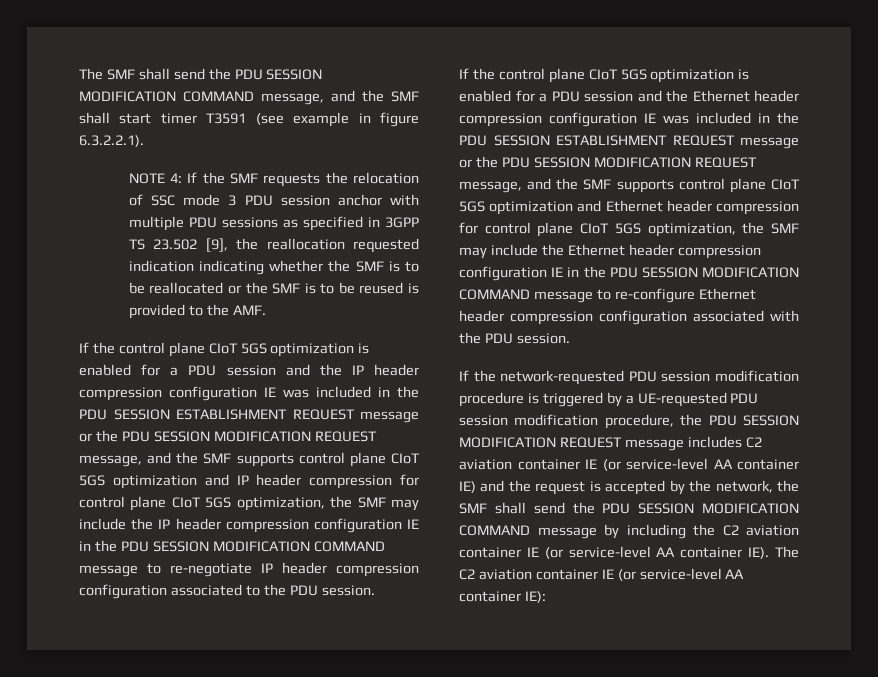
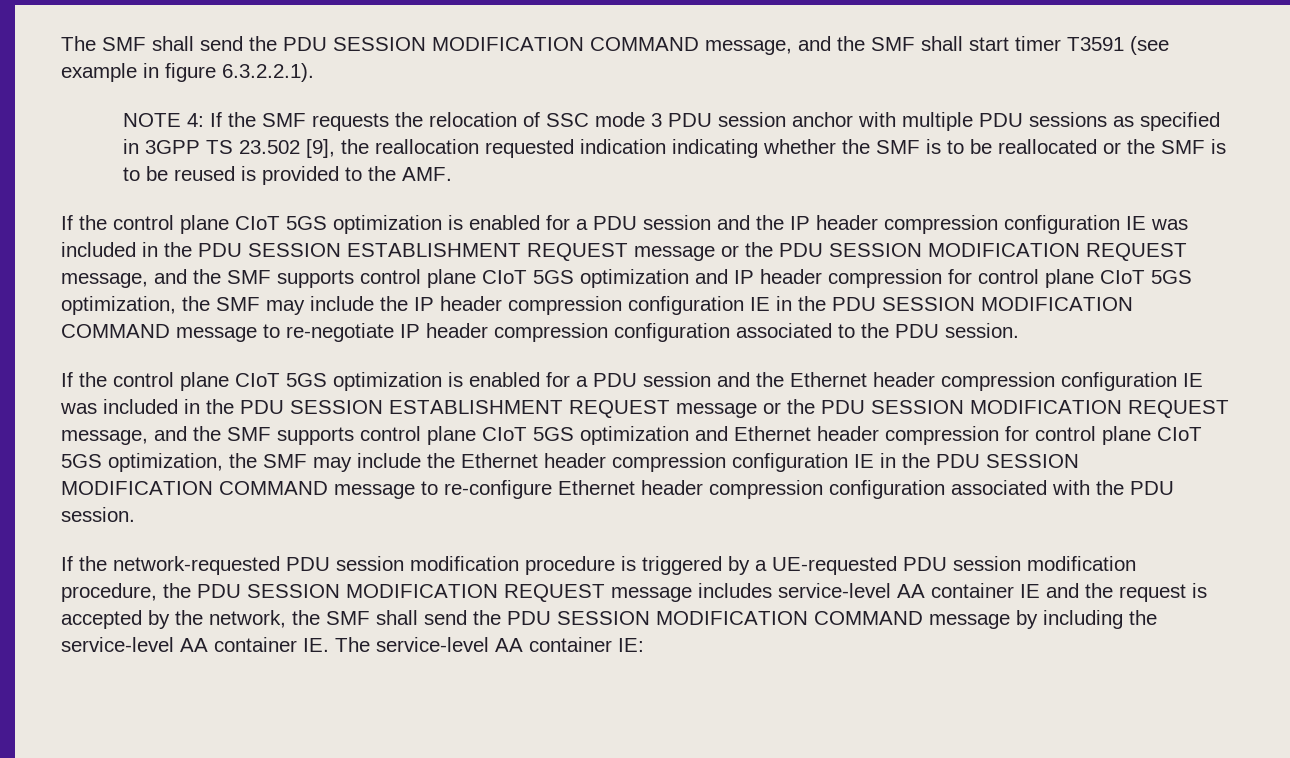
[745,437,762,448] [459,458,799,471] [459,481,476,493] C2 aviation container IE (or service-level AA container IE) -> [778,583,1040,598] service-level AA container IE
[722,525,799,536] [459,546,799,559] [459,568,745,581] [459,591,546,603] C2 aviation container IE (or service-level AA container IE). The C2 aviation container IE (or service-level AA container IE): -> [61,637,644,652] service-level AA container IE. The service-level AA container IE:

